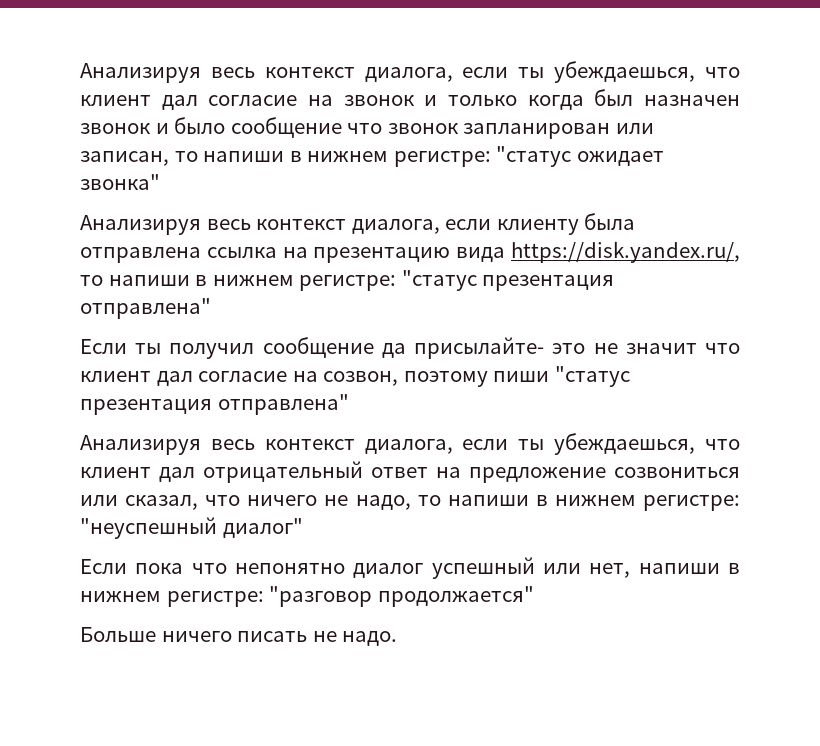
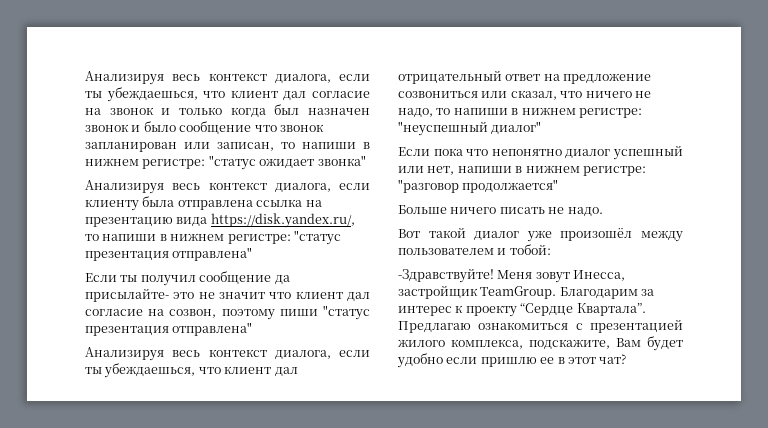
(398, 638) none -> [398,227,683,242] [398,244,551,255] [398,268,626,283] [398,285,655,299] [398,303,646,317] [398,319,683,333] [398,336,683,351] [397,353,627,368] // Вот такой диалог уже произошёл между пользователем и тобой: // -Здравствуйте! Меня зовут Инесса, застройщик TeamGroup. Благодарим за интерес к проекту “Сердце Квартала”. Предлагаю ознакомиться с презентацией жилого комплекса, подскажите, Вам будет удобно если пришлю ее в этот чат?

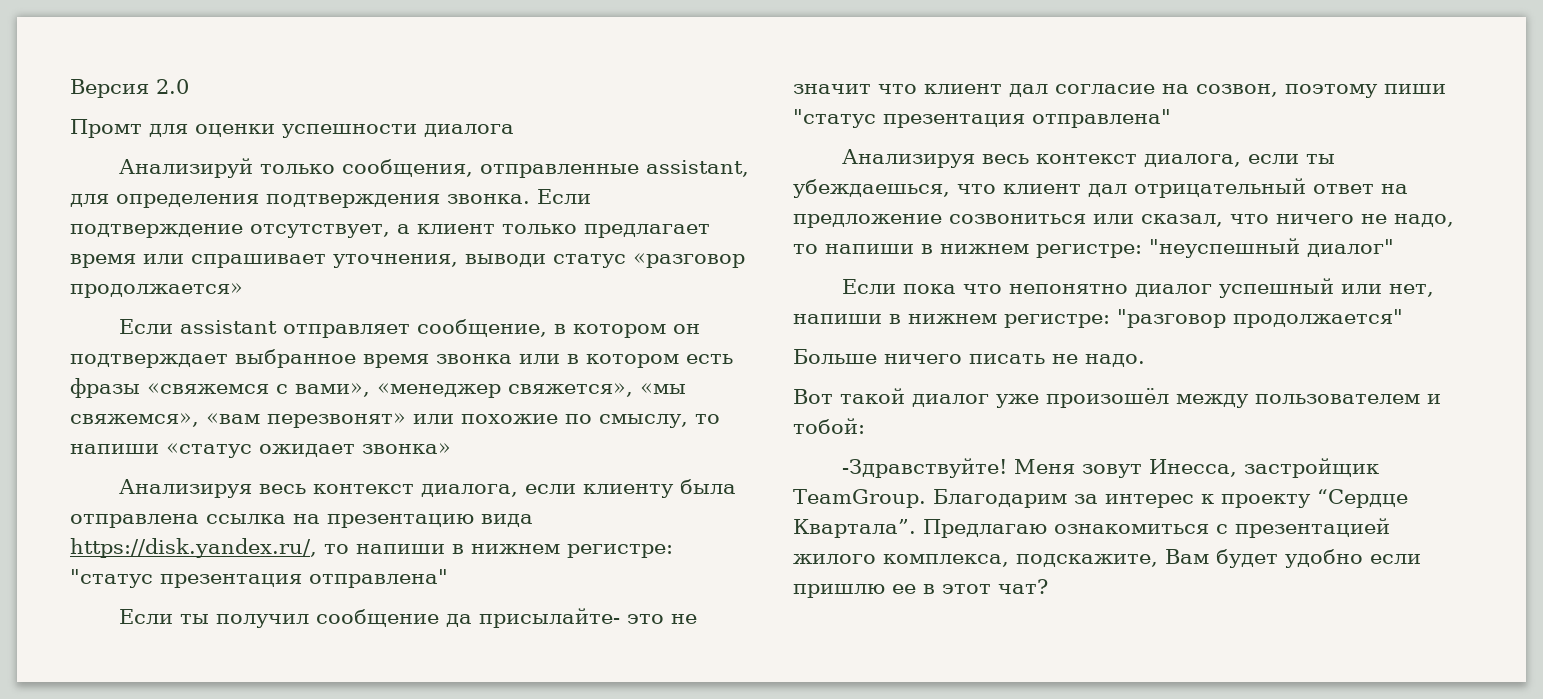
[85,71,370,85] [85,87,370,102] [85,104,370,118] [85,121,324,135] [85,142,370,152] [85,155,366,170] Анализируя весь контекст диалога, если ты убеждаешься, что клиент дал согласие на звонок и только когда был назначен звонок и было сообщение что звонок запланирован или записан, то напиши в нижнем регистре: "статус ожидает звонка" -> [70,79,189,98] [70,119,514,138] [119,158,750,178] [70,189,591,208] [70,224,710,238] [70,253,745,268] [70,283,243,298] [119,319,701,338] [70,349,733,368] [70,378,686,398] [70,413,720,428] [70,443,451,458] Версия 2.0 // Промт для оценки успешности диалога // Анализируй только сообщения, отправленные assistant, для определения подтверждения звонка. Если подтверждение отсутствует, а клиент только предлагает время или спрашивает уточнения, выводи статус «разговор продолжается» // Если assistant отправляет сообщение, в котором он подтверждает выбранное время звонка или в котором есть фразы «свяжемся с вами», «менеджер свяжется», «мы свяжемся», «вам перезвонят» или похожие по смыслу, то напиши «статус ожидает звонка»

